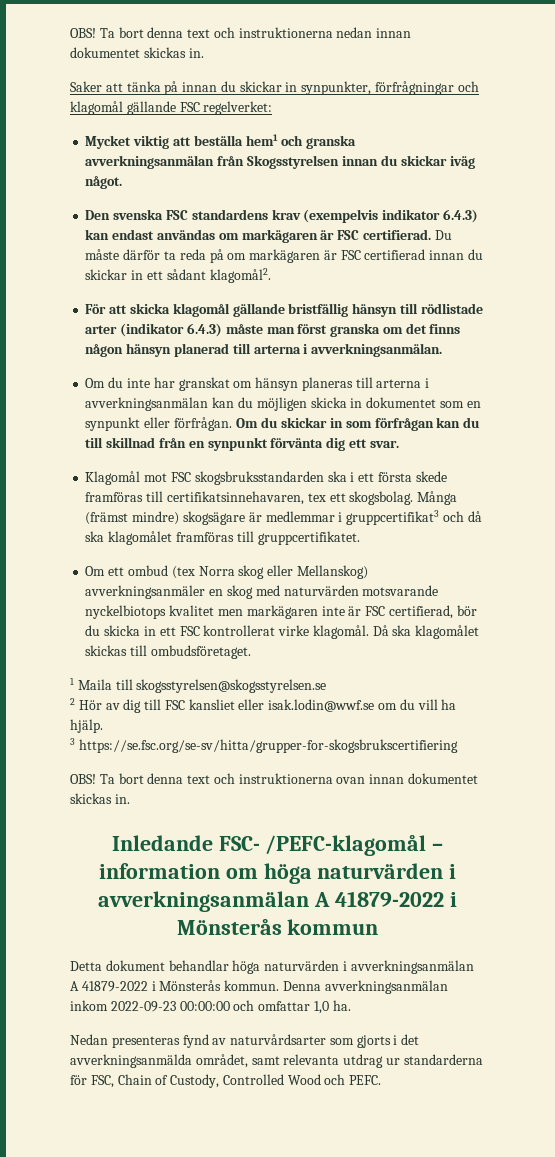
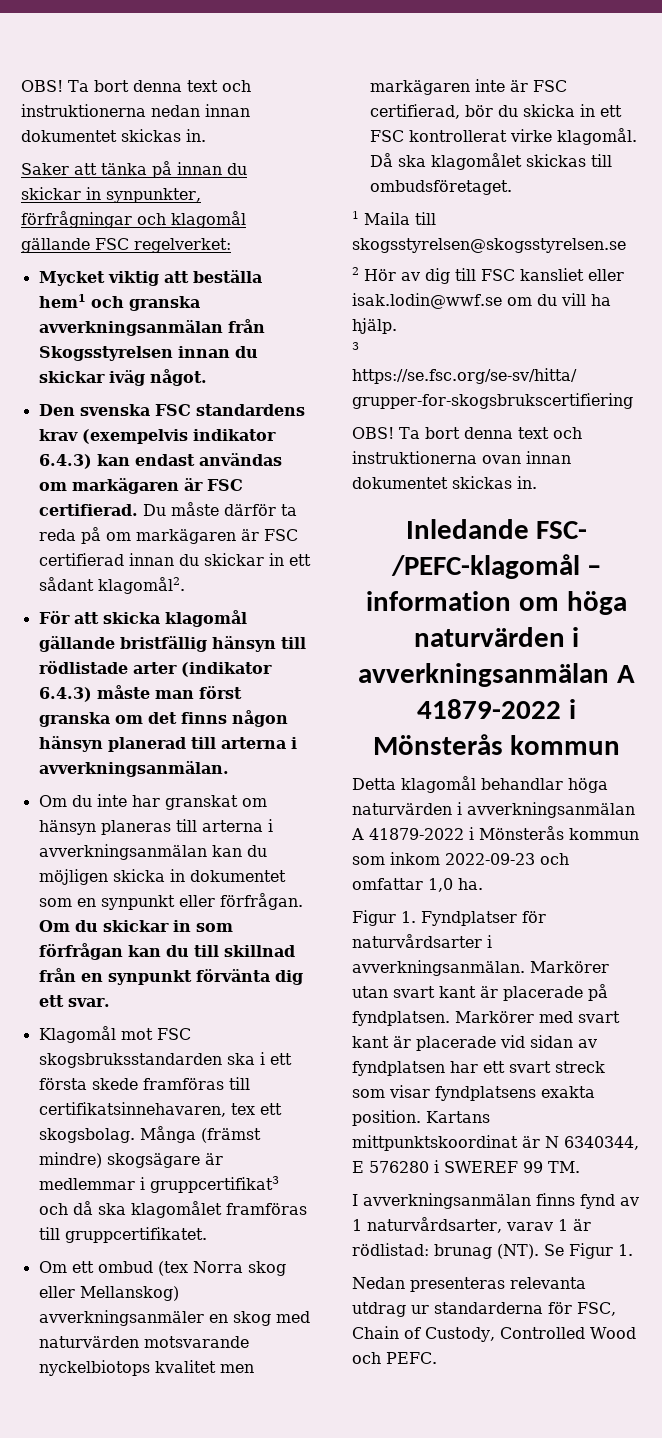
[105,960,165,971] dokument -> [401,776,476,793] klagomål
[224,980,448,994] kommun. Denna avverkningsanmälan -> [569,828,639,840] [352,856,385,865] kommun som
[179,1001,230,1011] 00:00:00 -> (535, 859) none
[70,1034,420,1048] [70,1054,280,1068] Nedan presenteras fynd av naturvårdsarter som gjorts i det avverkningsanmälda området, samt -> [352,910,546,926] [352,934,492,948] [352,960,609,976] [352,984,608,1001] [352,1011,620,1026] [352,1035,597,1051] [352,1061,605,1076] [352,1085,595,1101] [352,1110,490,1126] [352,1135,639,1151] [352,1160,580,1173] [352,1193,639,1209] [352,1217,591,1233] [352,1243,633,1259] [352,1277,505,1292] Figur 1. Fyndplatser för naturvårdsarter i avverkningsanmälan. Markörer utan svart kant är placerade på fyndplatsen. Markörer med svart kant är placerade vid sidan av fyndplatsen har ett svart streck som visar fyndplatsens exakta position. Kartans mittpunktskoordinat är N 6340344, E 576280 i SWEREF 99 TM. // I avverkningsanmälan finns fynd av 1 naturvårdsarter, varav 1 är rödlistad: brunag (NT). Se Figur 1. // Nedan presenteras

